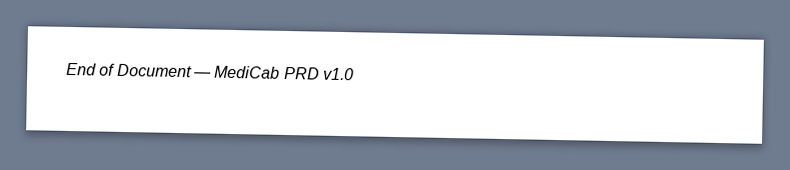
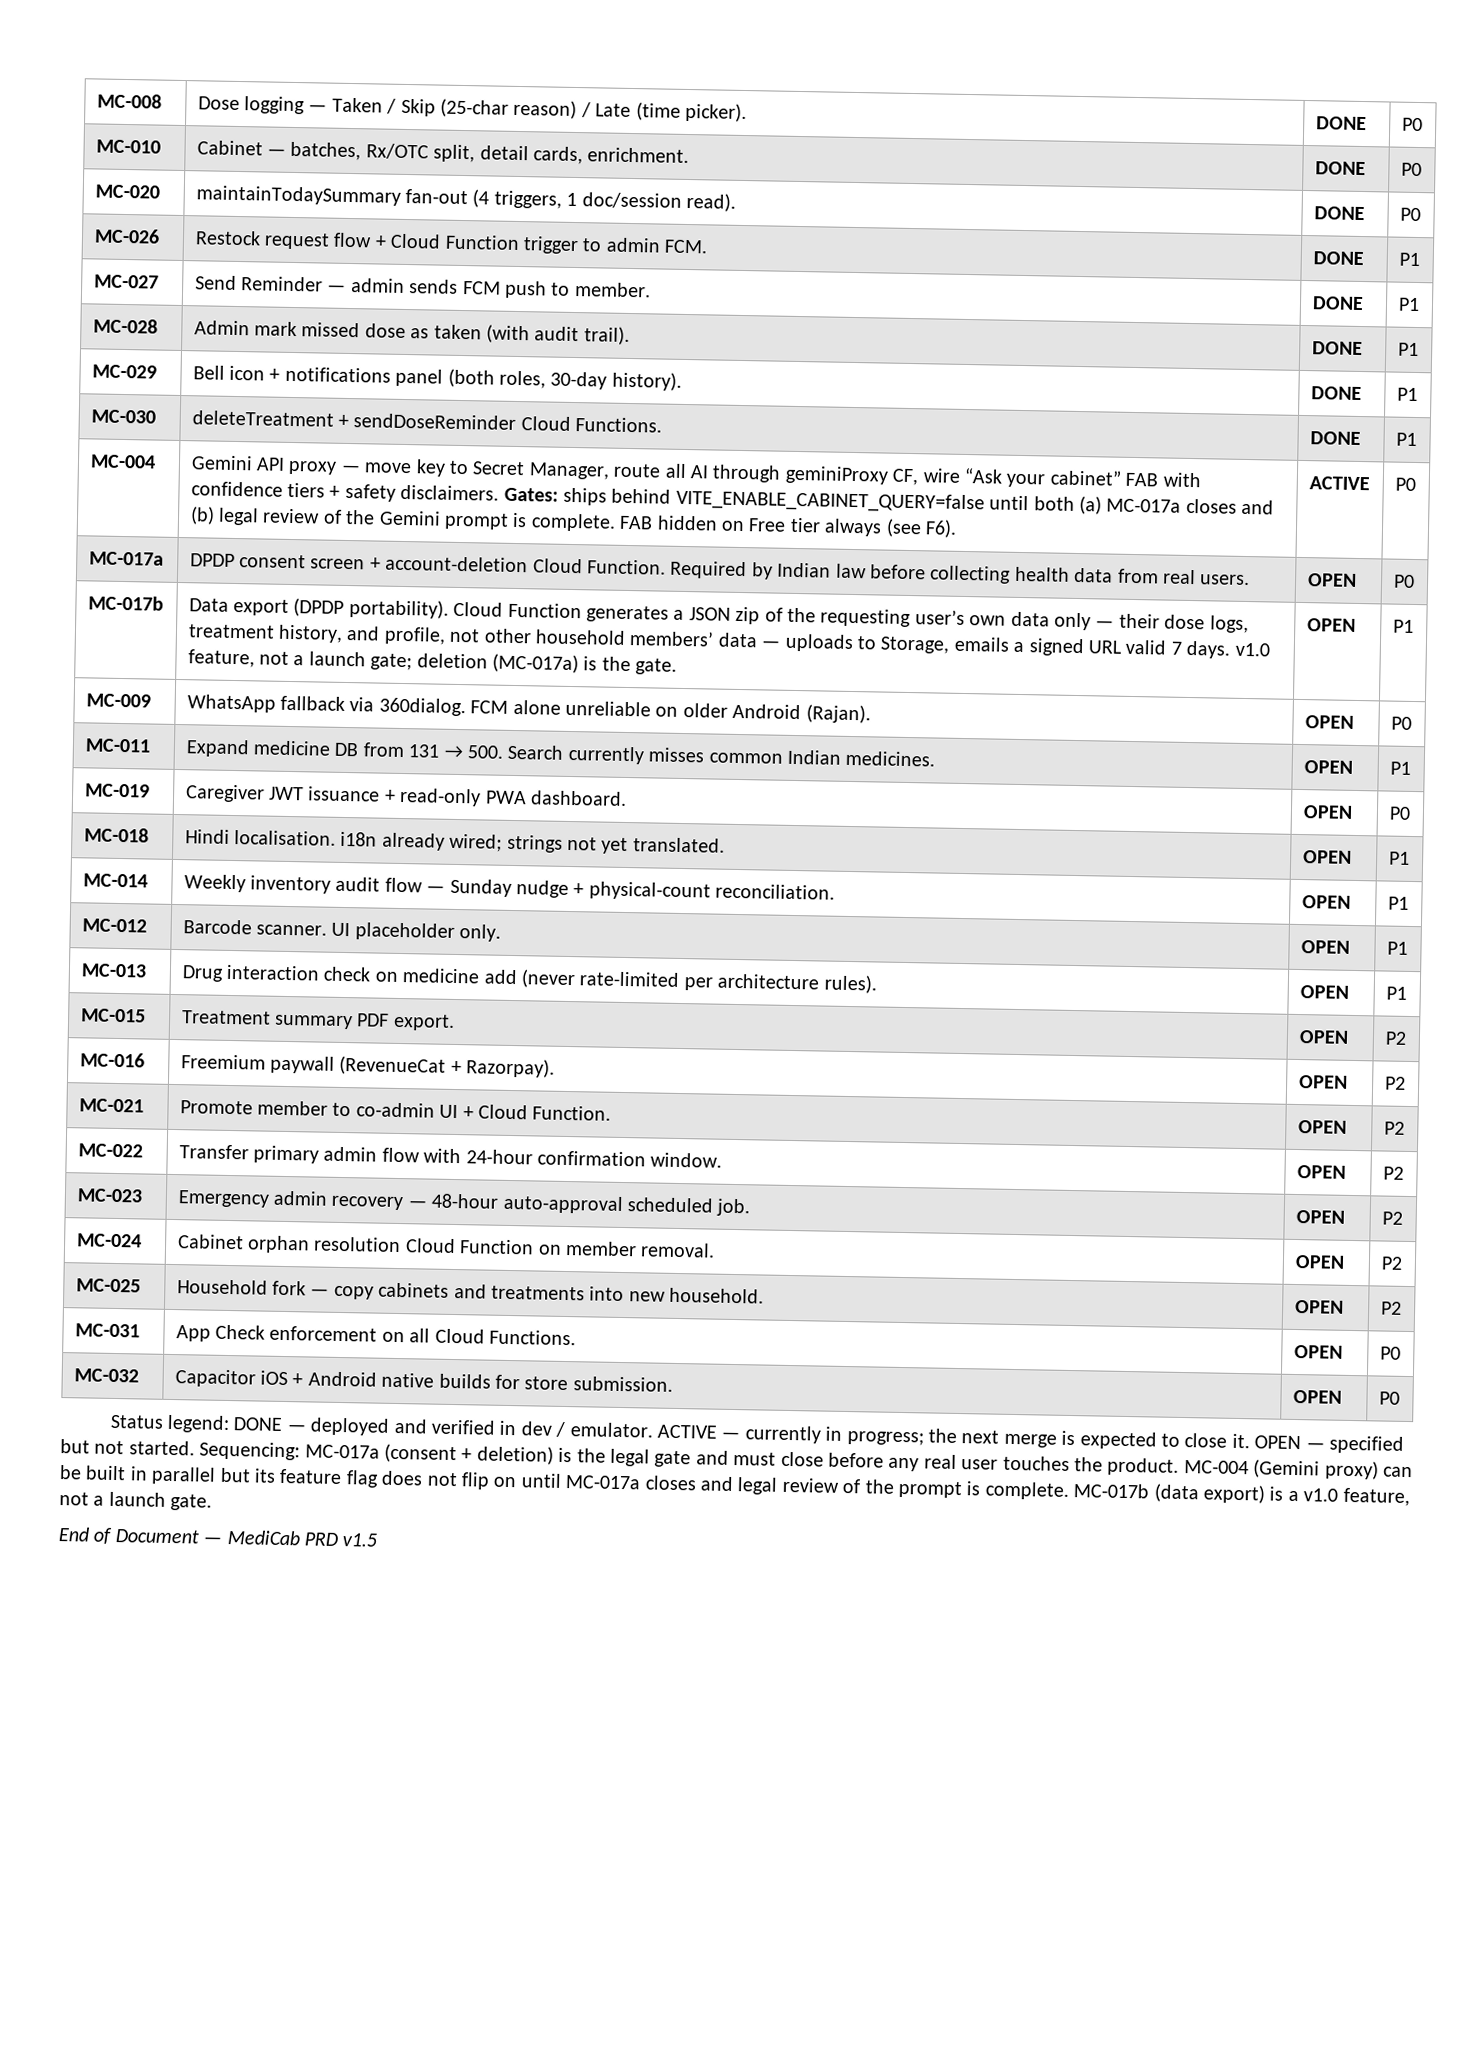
(66, 69) none -> [96,93,162,109] [197,96,747,123] [1315,116,1367,131] [1401,117,1423,132] [95,139,161,154] [196,140,690,165] [1314,161,1366,176] [1400,162,1422,177] [94,184,160,199] [195,185,736,212] [1313,206,1365,221] [1399,207,1421,222] [93,228,160,244] [194,230,709,255] [1312,251,1364,266] [1398,252,1420,267] [93,274,159,289] [194,275,651,299] [1311,296,1364,311] [1397,297,1420,312] [92,318,158,334] [193,320,630,345] [1311,341,1363,356] [1397,342,1419,357] [91,364,157,379] [192,365,682,391] [1310,386,1362,401] [1396,387,1418,402] [90,409,156,424] [191,410,663,433] [1309,431,1361,446] [1395,432,1417,447] [89,454,156,469] [190,455,1201,488] [190,481,1275,515] [189,506,957,538] [1308,476,1370,491] [1394,477,1416,492] [88,551,164,566] [189,553,1251,586] [1306,573,1357,587] [1392,574,1415,588] [87,595,164,611] [188,598,1249,634] [187,624,1270,659] [187,649,678,675] [1306,618,1356,632] [1392,619,1414,633] [85,693,151,708] [186,694,871,724] [1304,715,1354,729] [1390,716,1412,730] [84,738,151,753] [185,739,936,767] [1303,760,1353,774] [1389,761,1411,775] [84,783,150,798] [184,784,627,807] [1302,805,1353,819] [1388,806,1411,820] [83,827,149,843] [184,829,725,855] [1302,850,1352,864] [1388,851,1410,865] [82,873,148,888] [183,874,836,901] [1301,895,1351,909] [1387,896,1409,910] [81,918,147,933] [182,919,502,942] [1300,940,1350,954] [1386,941,1408,955] [80,963,147,978] [181,964,877,994] [1299,985,1349,999] [1385,986,1407,1000] [80,1008,146,1023] [181,1010,455,1031] [1298,1030,1349,1044] [1384,1031,1407,1045] [79,1052,145,1068] [180,1054,556,1078] [1298,1075,1348,1089] [1384,1076,1406,1090] [78,1098,144,1113] [179,1100,612,1121] [1297,1120,1347,1134] [1383,1121,1405,1135] [77,1143,143,1158] [178,1144,723,1168] [1296,1164,1346,1179] [1382,1166,1404,1180] [76,1188,143,1203] [177,1190,751,1217] [1295,1209,1345,1224] [1381,1211,1403,1225] [76,1233,142,1248] [177,1234,716,1258] [1294,1254,1345,1269] [1380,1256,1403,1270] [75,1278,141,1293] [176,1279,765,1304] [1294,1299,1344,1314] [1380,1301,1402,1315] [74,1323,140,1338] [175,1324,576,1346] [1293,1344,1343,1359] [1379,1346,1401,1360] [73,1368,139,1383] [174,1369,673,1392] [1292,1389,1342,1404] [1378,1391,1400,1405] [109,1414,1404,1454] [60,1439,1413,1480] [59,1465,1410,1507] [59,1491,213,1511] MC-008 | Dose logging — Taken / Skip (25-char reason) / Late (time picker). | DONE | P0 // MC-010 | Cabinet — batches, Rx/OTC split, detail cards, enrichment. | DONE | P0 // MC-020 | maintainTodaySummary fan-out (4 triggers, 1 doc/session read). | DONE | P0 // MC-026 | Restock request flow + Cloud Function trigger to admin FCM. | DONE | P1 // MC-027 | Send Reminder — admin sends FCM push to member. | DONE | P1 // MC-028 | Admin mark missed dose as taken (with audit trail). | DONE | P1 // MC-029 | Bell icon + notifications panel (both roles, 30-day history). | DONE | P1 // MC-030 | deleteTreatment + sendDoseReminder Cloud Functions. | DONE | P1 // MC-004 | Gemini API proxy — move key to Secret Manager, route all AI through geminiProxy CF, wire “Ask your cabinet” FAB with confidence tiers + safety disclaimers. Gates: ships behind VITE_ENABLE_CABINET_QUERY=false until both (a) MC-017a closes and (b) legal review of the Gemini prompt is complete. FAB hidden on Free tier always (see F6). | ACTIVE | P0 // MC-017a | DPDP consent screen + account-deletion Cloud Function. Required by Indian law before collecting health data from real users. | OPEN | P0 // MC-017b | Data export (DPDP portability). Cloud Function generates a JSON zip of the requesting user’s own data only — their dose logs, treatment history, and profile, not other household members’ data — uploads to Storage, emails a signed URL valid 7 days. v1.0 feature, not a launch gate; deletion (MC-017a) is the gate. | OPEN | P1 // MC-009 | WhatsApp fallback via 360dialog. FCM alone unreliable on older Android (Rajan). | OPEN | P0 // MC-011 | Expand medicine DB from 131 → 500. Search currently misses common Indian medicines. | OPEN | P1 // MC-019 | Caregiver JWT issuance + read-only PWA dashboard. | OPEN | P0 // MC-018 | Hindi localisation. i18n already wired; strings not yet translated. | OPEN | P1 // MC-014 | Weekly inventory audit flow — Sunday nudge + physical-count reconciliation. | OPEN | P1 // MC-012 | Barcode scanner. UI placeholder only. | OPEN | P1 // MC-013 | Drug interaction check on medicine add (never rate-limited per architecture rules). | OPEN | P1 // MC-015 | Treatment summary PDF export. | OPEN | P2 // MC-016 | Freemium paywall (RevenueCat + Razorpay). | OPEN | P2 // MC-021 | Promote member to co-admin UI + Cloud Function. | OPEN | P2 // MC-022 | Transfer primary admin flow with 24-hour confirmation window. | OPEN | P2 // MC-023 | Emergency admin recovery — 48-hour auto-approval scheduled job. | OPEN | P2 // MC-024 | Cabinet orphan resolution Cloud Function on member removal. | OPEN | P2 // MC-025 | Household fork — copy cabinets and treatments into new household. | OPEN | P2 // MC-031 | App Check enforcement on all Cloud Functions. | OPEN | P0 // MC-032 | Capacitor iOS + Android native builds for store submission. | OPEN | P0 // Status legend: DONE — deployed and verified in dev / emulator. ACTIVE — currently in progress; the next merge is expected to close it. OPEN — specified but not started. Sequencing: MC-017a (consent + deletion) is the legal gate and must close before any real user touches the product. MC-004 (Gemini proxy) can be built in parallel but its feature flag does not flip on until MC-017a closes and legal review of the prompt is complete. MC-017b (data export) is a v1.0 feature, not a launch gate. //
[322,67,354,81] v1.0 -> [342,1533,378,1547] v1.5

